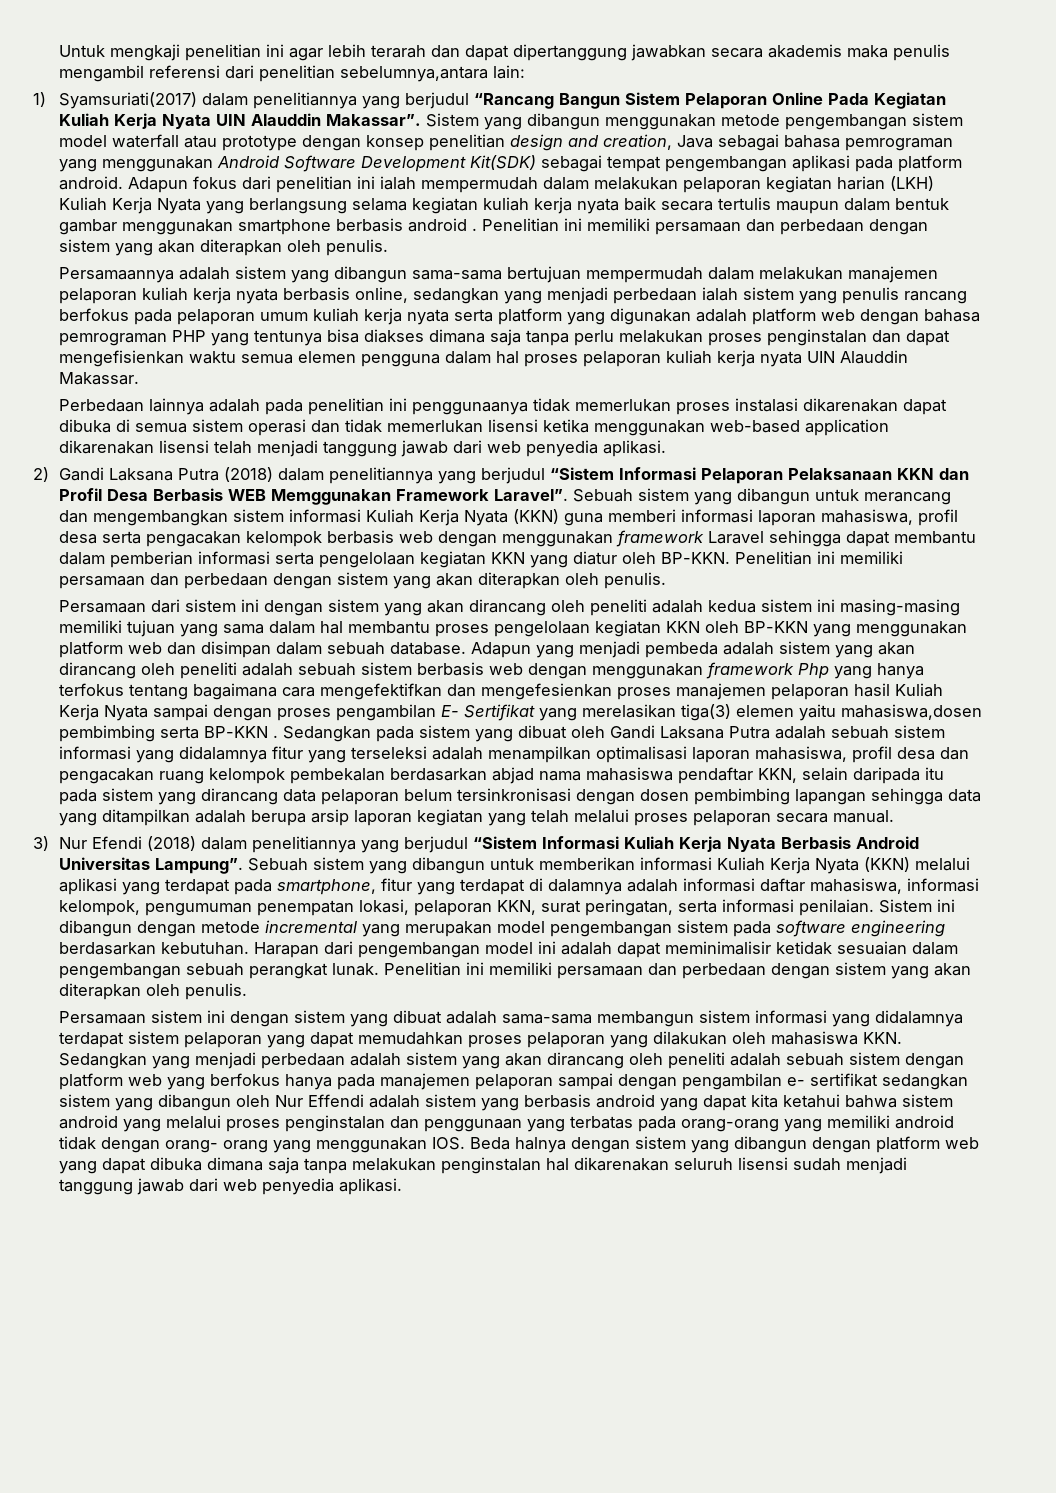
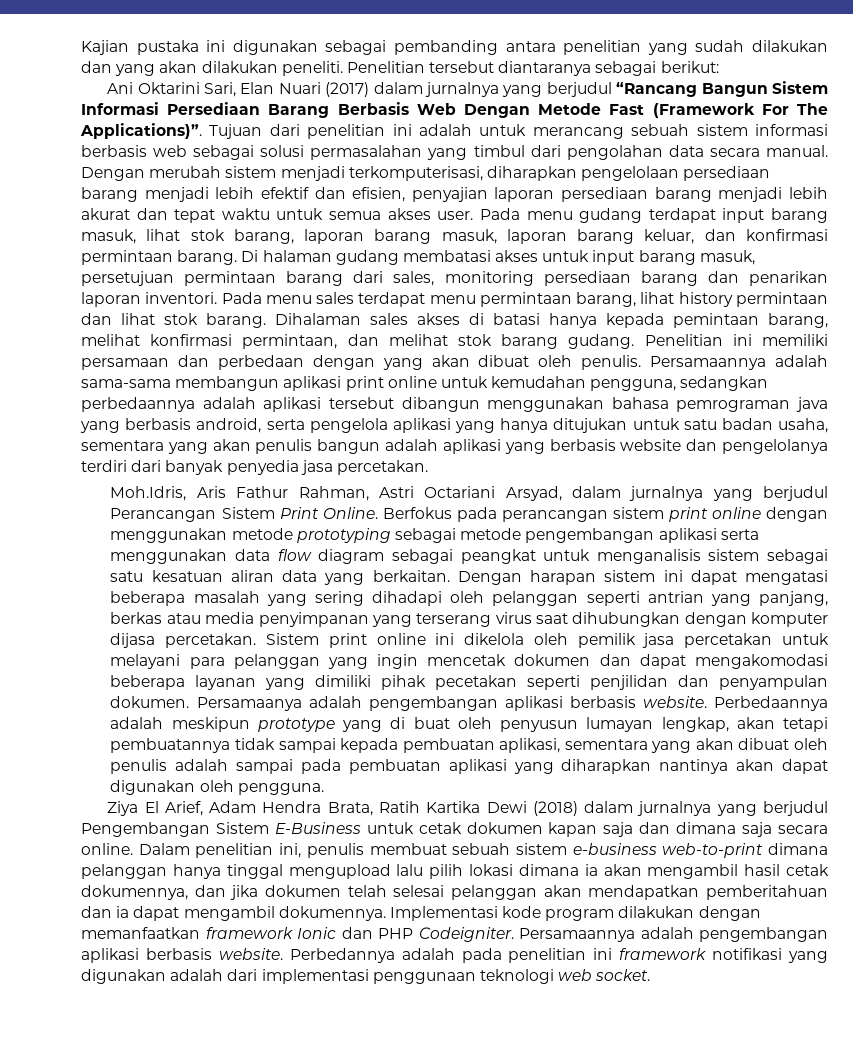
[58,44,950,61] [58,65,525,82] [33,92,357,109] Untuk mengkaji penelitian ini agar lebih terarah dan dapat dipertanggung jawabkan secara akademis maka penulis mengambil referensi dari penelitian sebelumnya,antara lain: // 1) Syamsuriati(2017) dalam penelitiannya -> [81,40,829,55] [81,61,719,76] [107,82,500,97] Kajian pustaka ini digunakan sebagai pembanding antara penelitian yang sudah dilakukan dan yang akan dilakukan peneliti. Penelitian tersebut diantaranya sebagai berikut: // Ani Oktarini Sari, Elan Nuari (2017) dalam jurnalnya
[684,92,946,109] [58,113,963,130] [58,134,953,151] [58,155,962,172] [58,176,934,193] [58,197,949,214] [58,218,928,235] [58,239,388,256] [58,266,938,283] [58,287,967,304] [58,308,980,325] [58,329,950,346] [58,350,908,367] [58,372,139,385] [58,398,947,415] [58,419,889,436] [58,440,666,457] [33,467,969,484] [58,488,951,505] [58,509,958,526] [58,530,976,547] [58,551,903,568] [58,572,666,589] [58,599,960,616] [58,620,967,637] [58,641,915,658] [58,662,924,679] [58,683,943,700] [58,704,982,721] [58,725,945,742] [58,746,969,763] [58,767,944,784] [58,788,981,805] [58,809,894,826] [33,836,919,853] [58,857,970,874] [58,878,979,895] [58,899,955,916] [58,920,945,937] [58,941,958,958] [58,962,971,979] [58,983,247,1000] [58,1010,963,1027] [58,1031,902,1048] [58,1052,964,1069] [58,1073,968,1090] [58,1094,953,1111] [58,1115,954,1132] [58,1136,979,1153] [58,1157,907,1174] [58,1178,402,1195] Pelaporan Online Pada Kegiatan Kuliah Kerja Nyata UIN Alauddin Makassar”. Sistem yang dibangun menggunakan metode pengembangan sistem model waterfall atau prototype dengan konsep penelitian design and creation, Java sebagai bahasa pemrograman yang menggunakan Android Software Development Kit(SDK) sebagai tempat pengembangan aplikasi pada platform android. Adapun fokus dari penelitian ini ialah mempermudah dalam melakukan pelaporan kegiatan harian (LKH) Kuliah Kerja Nyata yang berlangsung selama kegiatan kuliah kerja nyata baik secara tertulis maupun dalam bentuk gambar menggunakan smartphone berbasis android . Penelitian ini memiliki persamaan dan perbedaan dengan sistem yang akan diterapkan oleh penulis. // Persamaannya adalah sistem yang dibangun sama-sama bertujuan mempermudah dalam melakukan manajemen pelaporan kuliah kerja nyata berbasis online, sedangkan yang menjadi perbedaan ialah sistem yang penulis rancang berfokus pada pelaporan umum kuliah kerja nyata serta platform yang digunakan adalah platform web dengan bahasa pemrograman PHP yang tentunya bisa diakses dimana saja tanpa perlu melakukan proses penginstalan dan dapat mengefisienkan waktu semua elemen pengguna dalam hal proses pelaporan kuliah kerja nyata UIN Alauddin Makassar. // Perbedaan lainnya adalah pada penelitian ini penggunaanya tidak memerlukan proses instalasi dikarenakan dapat dibuka di semua sistem operasi dan tidak memerlukan lisensi ketika menggunakan web-based application dikarenakan lisensi telah menjadi tanggung jawab dari web penyedia aplikasi. // 2) Gandi Laksana Putra (2018) dalam penelitiannya yang berjudul “Sistem Informasi Pelaporan Pelaksanaan KKN dan Profil Desa Berbasis WEB Memggunakan Framework Laravel”. Sebuah sistem yang dibangun untuk merancang dan mengembangkan sistem informasi Kuliah Kerja Nyata (KKN) guna memberi informasi laporan mahasiswa, profil desa serta pengacakan kelompok berbasis web dengan menggunakan framework Laravel sehingga dapat membantu dalam pemberian informasi serta pengelolaan kegiatan KKN yang diatur oleh BP-KKN. Penelitian ini memiliki persamaan dan perbedaan dengan sistem yang akan diterapkan oleh penulis. // Persamaan dari sistem ini dengan sistem yang akan dirancang oleh peneliti adalah kedua sistem ini masing-masing memiliki tujuan yang sama dalam hal membantu proses pengelolaan kegiatan KKN oleh BP-KKN yang menggunakan platform web dan disimpan dalam sebuah database. Adapun yang menjadi pembeda adalah sistem yang akan dirancang oleh peneliti adalah sebuah sistem berbasis web dengan menggunakan framework Php yang hanya terfokus tentang bagaimana cara mengefektifkan dan mengefesienkan proses manajemen pelaporan hasil Kuliah Kerja Nyata sampai dengan proses pengambilan E- Sertifikat yang merelasikan tiga(3) elemen yaitu mahasiswa,dosen pembimbing serta BP-KKN . Sedangkan pada sistem yang dibuat oleh Gandi Laksana Putra adalah sebuah sistem informasi yang didalamnya fitur yang terseleksi adalah menampilkan optimalisasi laporan mahasiswa, profil desa dan pengacakan ruang kelompok pembekalan berdasarkan abjad nama mahasiswa pendaftar KKN, selain daripada itu pada sistem yang dirancang data pelaporan belum tersinkronisasi dengan dosen pembimbing lapangan sehingga data yang ditampilkan adalah berupa arsip laporan kegiatan yang telah melalui proses pelaporan secara manual. // 3) Nur Efendi (2018) dalam penelitiannya yang berjudul “Sistem Informasi Kuliah Kerja Nyata Berbasis Android Universitas Lampung”. Sebuah sistem yang dibangun untuk memberikan informasi Kuliah Kerja Nyata (KKN) melalui aplikasi yang terdapat pada smartphone, fitur yang terdapat di dalamnya adalah informasi daftar mahasiswa, informasi kelompok, pengumuman penempatan lokasi, pelaporan KKN, surat peringatan, serta informasi penilaian. Sistem ini dibangun dengan metode incremental yang merupakan model pengembangan sistem pada software engineering berdasarkan kebutuhan. Harapan dari pengembangan model ini adalah dapat meminimalisir ketidak sesuaian dalam pengembangan sebuah perangkat lunak. Penelitian ini memiliki persamaan dan perbedaan dengan sistem yang akan diterapkan oleh penulis. // Persamaan sistem ini dengan sistem yang dibuat adalah sama-sama membangun sistem informasi yang didalamnya terdapat sistem pelaporan yang dapat memudahkan proses pelaporan yang dilakukan oleh mahasiswa KKN. Sedangkan yang menjadi perbedaan adalah sistem yang akan dirancang oleh peneliti adalah sebuah sistem dengan platform web yang berfokus hanya pada manajemen pelaporan sampai dengan pengambilan e- sertifikat sedangkan sistem yang dibangun oleh Nur Effendi adalah sistem yang berbasis android yang dapat kita ketahui bahwa sistem android yang melalui proses penginstalan dan penggunaan yang terbatas pada orang-orang yang memiliki android tidak dengan orang- orang yang menggunakan IOS. Beda halnya dengan sistem yang dibangun dengan platform web yang dapat dibuka dimana saja tanpa melakukan penginstalan hal dikarenakan seluruh lisensi sudah menjadi tanggung jawab dari web penyedia aplikasi. -> [81,102,829,118] [80,123,828,139] [81,145,828,160] [81,166,771,181] [81,187,828,202] [81,208,829,223] [81,229,828,244] [81,250,755,265] [81,271,828,286] [81,292,828,307] [81,313,828,328] [81,334,828,349] [81,355,828,370] [81,376,769,391] [81,397,828,412] [80,418,828,433] [81,439,828,454] [81,460,428,475] [110,486,828,501] [110,507,829,522] [110,528,759,543] [110,549,829,564] [110,570,828,585] [110,591,828,606] [110,612,828,627] [110,633,830,648] [110,654,828,669] [110,675,828,690] [110,696,828,711] [110,717,828,732] [110,738,829,753] [110,759,828,774] [110,780,324,795] [107,801,829,816] [81,822,828,837] [81,843,828,858] [81,864,829,879] [81,885,829,900] [81,906,761,921] [81,927,828,942] [81,948,828,963] [81,969,651,984] Informasi Persediaan Barang Berbasis Web Dengan Metode Fast (Framework For The Applications)”. Tujuan dari penelitian ini adalah untuk merancang sebuah sistem informasi berbasis web sebagai solusi permasalahan yang timbul dari pengolahan data secara manual. Dengan merubah sistem menjadi terkomputerisasi, diharapkan pengelolaan persediaan barang menjadi lebih efektif dan efisien, penyajian laporan persediaan barang menjadi lebih akurat dan tepat waktu untuk semua akses user. Pada menu gudang terdapat input barang masuk, lihat stok barang, laporan barang masuk, laporan barang keluar, dan konfirmasi permintaan barang. Di halaman gudang membatasi akses untuk input barang masuk, persetujuan permintaan barang dari sales, monitoring persediaan barang dan penarikan laporan inventori. Pada menu sales terdapat menu permintaan barang, lihat history permintaan dan lihat stok barang. Dihalaman sales akses di batasi hanya kepada pemintaan barang, melihat konfirmasi permintaan, dan melihat stok barang gudang. Penelitian ini memiliki persamaan dan perbedaan dengan yang akan dibuat oleh penulis. Persamaannya adalah sama-sama membangun aplikasi print online untuk kemudahan pengguna, sedangkan perbedaannya adalah aplikasi tersebut dibangun menggunakan bahasa pemrograman java yang berbasis android, serta pengelola aplikasi yang hanya ditujukan untuk satu badan usaha, sementara yang akan penulis bangun adalah aplikasi yang berbasis website dan pengelolanya terdiri dari banyak penyedia jasa percetakan. // Moh.Idris, Aris Fathur Rahman, Astri Octariani Arsyad, dalam jurnalnya yang berjudul Perancangan Sistem Print Online. Berfokus pada perancangan sistem print online dengan menggunakan metode prototyping sebagai metode pengembangan aplikasi serta menggunakan data flow diagram sebagai peangkat untuk menganalisis sistem sebagai satu kesatuan aliran data yang berkaitan. Dengan harapan sistem ini dapat mengatasi beberapa masalah yang sering dihadapi oleh pelanggan seperti antrian yang panjang, berkas atau media penyimpanan yang terserang virus saat dihubungkan dengan komputer dijasa percetakan. Sistem print online ini dikelola oleh pemilik jasa percetakan untuk melayani para pelanggan yang ingin mencetak dokumen dan dapat mengakomodasi beberapa layanan yang dimiliki pihak pecetakan seperti penjilidan dan penyampulan dokumen. Persamaanya adalah pengembangan aplikasi berbasis website. Perbedaannya adalah meskipun prototype yang di buat oleh penyusun lumayan lengkap, akan tetapi pembuatannya tidak sampai kepada pembuatan aplikasi, sementara yang akan dibuat oleh penulis adalah sampai pada pembuatan aplikasi yang diharapkan nantinya akan dapat digunakan oleh pengguna. // Ziya El Arief, Adam Hendra Brata, Ratih Kartika Dewi (2018) dalam jurnalnya yang berjudul Pengembangan Sistem E-Business untuk cetak dokumen kapan saja dan dimana saja secara online. Dalam penelitian ini, penulis membuat sebuah sistem e-business web-to-print dimana pelanggan hanya tinggal mengupload lalu pilih lokasi dimana ia akan mengambil hasil cetak dokumennya, dan jika dokumen telah selesai pelanggan akan mendapatkan pemberitahuan dan ia dapat mengambil dokumennya. Implementasi kode program dilakukan dengan memanfaatkan framework Ionic dan PHP Codeigniter. Persamaannya adalah pengembangan aplikasi berbasis website. Perbedannya adalah pada penelitian ini framework notifikasi yang digunakan adalah dari implementasi penggunaan teknologi web socket.

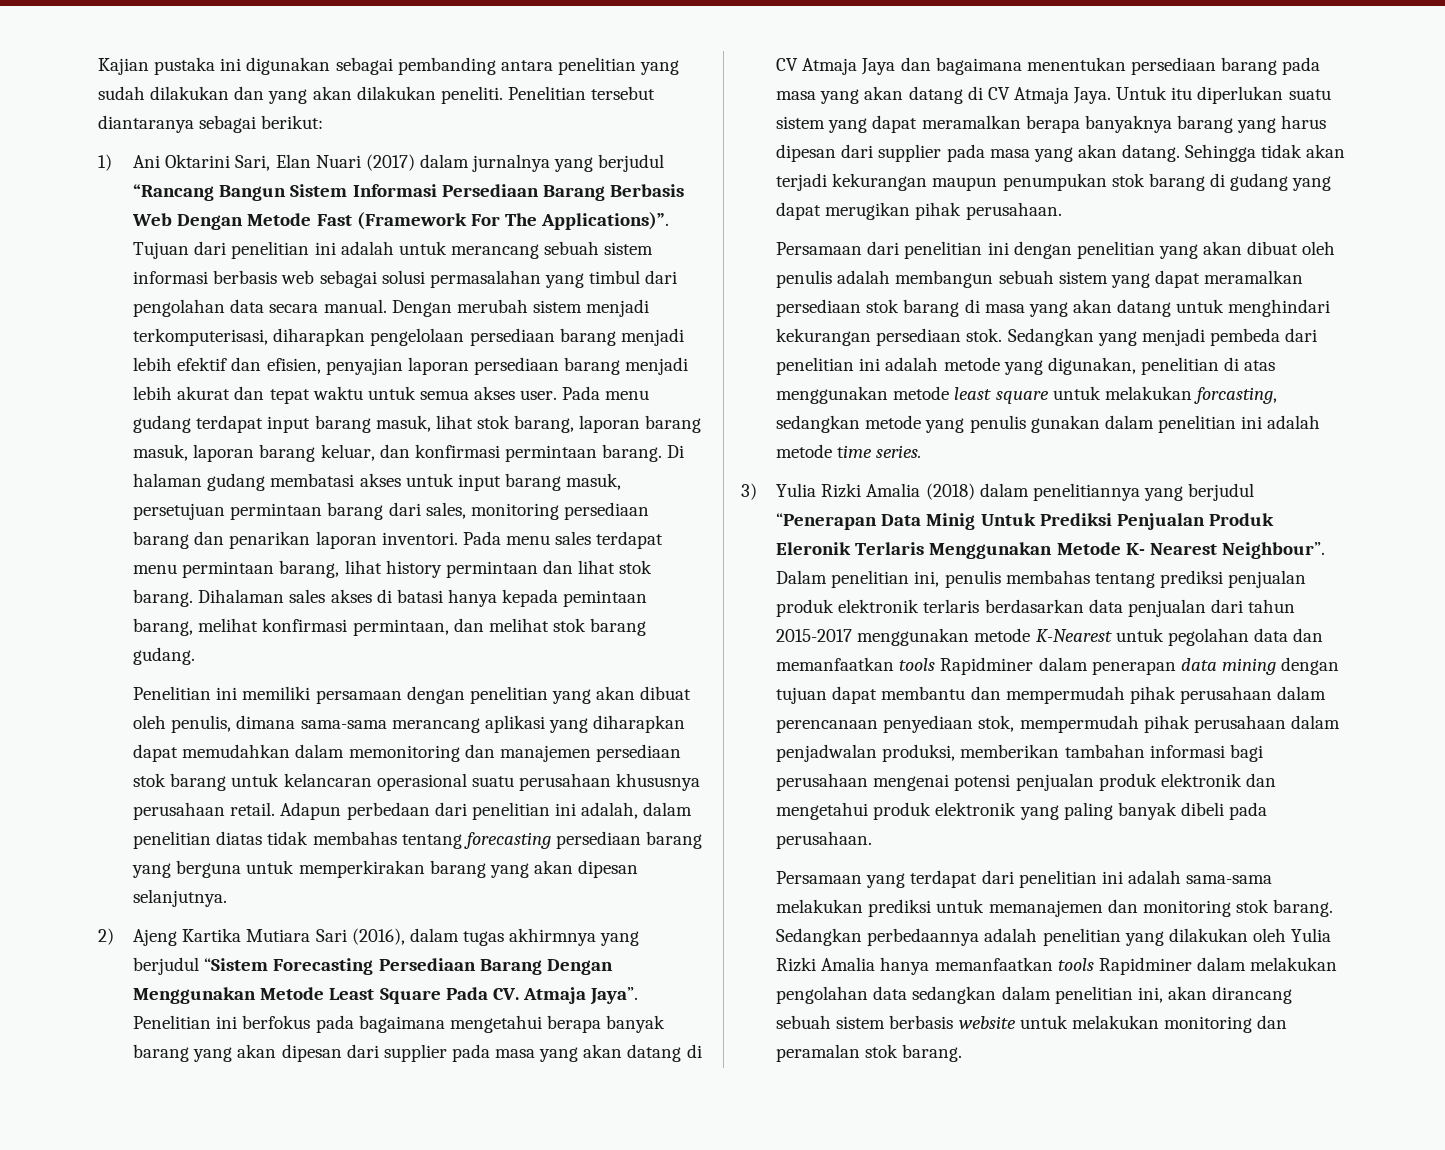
(719, 67) none -> [98,154,112,171] 1)
(635, 341) none -> (196, 656) //
[177,355,828,370] [81,376,769,391] [81,397,828,412] [80,418,828,433] [81,439,828,454] [81,460,428,475] [110,486,828,501] [110,507,829,522] [110,528,759,543] [110,549,829,564] [110,570,828,585] [110,591,828,606] [110,612,828,627] [110,633,830,648] [110,654,828,669] [110,675,828,690] [110,696,828,711] [110,717,828,732] [110,738,648,753] dan perbedaan dengan yang akan dibuat oleh penulis. Persamaannya adalah sama-sama membangun aplikasi print online untuk kemudahan pengguna, sedangkan perbedaannya adalah aplikasi tersebut dibangun menggunakan bahasa pemrograman java yang berbasis android, serta pengelola aplikasi yang hanya ditujukan untuk satu badan usaha, sementara yang akan penulis bangun adalah aplikasi yang berbasis website dan pengelolanya terdiri dari banyak penyedia jasa percetakan. // Moh.Idris, Aris Fathur Rahman, Astri Octariani Arsyad, dalam jurnalnya yang berjudul Perancangan Sistem Print Online. Berfokus pada perancangan sistem print online dengan menggunakan metode prototyping sebagai metode pengembangan aplikasi serta menggunakan data flow diagram sebagai peangkat untuk menganalisis sistem sebagai satu kesatuan aliran data yang berkaitan. Dengan harapan sistem ini dapat mengatasi beberapa masalah yang sering dihadapi oleh pelanggan seperti antrian yang panjang, berkas atau media penyimpanan yang terserang virus saat dihubungkan dengan komputer dijasa percetakan. Sistem print online ini dikelola oleh pemilik jasa percetakan untuk melayani para pelanggan yang ingin mencetak dokumen dan dapat mengakomodasi beberapa layanan yang dimiliki pihak pecetakan seperti penjilidan dan penyampulan dokumen. Persamaanya adalah pengembangan aplikasi berbasis website. Perbedaannya adalah meskipun prototype yang di buat oleh penyusun lumayan lengkap, akan tetapi pembuatannya tidak sampai kepada pembuatan aplikasi, sementara -> [406,686,692,704] [133,715,686,733] [133,744,681,762] [133,773,701,791] [133,802,693,820] [133,831,703,849] [132,860,639,878] [133,889,228,907] [98,928,640,946] [133,957,613,975] [133,987,639,1005] [133,1015,666,1033] [133,1044,702,1062] [776,57,1321,75] [776,86,1331,104] [776,115,1327,133] [776,144,1346,162] [776,173,1332,191] [776,202,1062,220] [776,241,1155,259] dengan penelitian yang akan dibuat oleh penulis, dimana sama-sama merancang aplikasi yang diharapkan dapat memudahkan dalam memonitoring dan manajemen persediaan stok barang untuk kelancaran operasional suatu perusahaan khususnya perusahaan retail. Adapun perbedaan dari penelitian ini adalah, dalam penelitian diatas tidak membahas tentang forecasting persediaan barang yang berguna untuk memperkirakan barang yang akan dipesan selanjutnya. // 2) Ajeng Kartika Mutiara Sari (2016), dalam tugas akhirmnya yang berjudul “Sistem Forecasting Persediaan Barang Dengan Menggunakan Metode Least Square Pada CV. Atmaja Jaya”. Penelitian ini berfokus pada bagaimana mengetahui berapa banyak barang yang akan dipesan dari supplier pada masa yang akan datang di CV Atmaja Jaya dan bagaimana menentukan persediaan barang pada masa yang akan datang di CV Atmaja Jaya. Untuk itu diperlukan suatu sistem yang dapat meramalkan berapa banyaknya barang yang harus dipesan dari supplier pada masa yang akan datang. Sehingga tidak akan terjadi kekurangan maupun penumpukan stok barang di gudang yang dapat merugikan pihak perusahaan. // Persamaan dari penelitian ini dengan penelitian
[236,759,828,774] [110,780,324,795] [107,801,527,816] sampai pada pembuatan aplikasi yang diharapkan nantinya akan dapat digunakan oleh pengguna. // Ziya El Arief, Adam Hendra Brata, Ratih Kartika Dewi -> [895,270,1304,288] [776,299,1331,317] [776,328,1318,346] [776,357,1276,375] [776,386,1277,404] [776,415,1321,433] [776,444,922,458] [741,483,921,500] membangun sebuah sistem yang dapat meramalkan persediaan stok barang di masa yang akan datang untuk menghindari kekurangan persediaan stok. Sedangkan yang menjadi pembeda dari penelitian ini adalah metode yang digunakan, penelitian di atas menggunakan metode least square untuk melakukan forcasting, sedangkan metode yang penulis gunakan dalam penelitian ini adalah metode time series. // 3) Yulia Rizki Amalia
[637,801,829,816] [81,822,828,837] [81,843,828,858] [81,864,829,879] [81,885,829,900] [81,906,761,921] [81,927,828,942] [81,948,828,963] [81,969,651,984] jurnalnya yang berjudul Pengembangan Sistem E-Business untuk cetak dokumen kapan saja dan dimana saja secara online. Dalam penelitian ini, penulis membuat sebuah sistem e-business web-to-print dimana pelanggan hanya tinggal mengupload lalu pilih lokasi dimana ia akan mengambil hasil cetak dokumennya, dan jika dokumen telah selesai pelanggan akan mendapatkan pemberitahuan dan ia dapat mengambil dokumennya. Implementasi kode program dilakukan dengan memanfaatkan framework Ionic dan PHP Codeigniter. Persamaannya adalah pengembangan aplikasi berbasis website. Perbedannya adalah pada penelitian ini framework notifikasi yang digunakan adalah dari implementasi penggunaan teknologi web socket. -> [1032,483,1255,501] [776,513,1274,530] [776,542,1325,559] [776,570,1307,588] [776,599,1296,617] [776,628,1324,646] [776,657,1340,675] [776,686,1327,704] [776,715,1340,733] [776,744,1263,762] [776,773,1276,791] [776,802,1268,820] [776,831,873,849] [776,870,1273,888] [776,899,1334,917] [776,928,1332,946] [776,957,1338,975] [776,986,1293,1004] [776,1015,1288,1033] [776,1044,963,1062] penelitiannya yang berjudul “Penerapan Data Minig Untuk Prediksi Penjualan Produk Eleronik Terlaris Menggunakan Metode K- Nearest Neighbour”. Dalam penelitian ini, penulis membahas tentang prediksi penjualan produk elektronik terlaris berdasarkan data penjualan dari tahun 2015-2017 menggunakan metode K-Nearest untuk pegolahan data dan memanfaatkan tools Rapidminer dalam penerapan data mining dengan tujuan dapat membantu dan mempermudah pihak perusahaan dalam perencanaan penyediaan stok, mempermudah pihak perusahaan dalam penjadwalan produksi, memberikan tambahan informasi bagi perusahaan mengenai potensi penjualan produk elektronik dan mengetahui produk elektronik yang paling banyak dibeli pada perusahaan. // Persamaan yang terdapat dari penelitian ini adalah sama-sama melakukan prediksi untuk memanajemen dan monitoring stok barang. Sedangkan perbedaannya adalah penelitian yang dilakukan oleh Yulia Rizki Amalia hanya memanfaatkan tools Rapidminer dalam melakukan pengolahan data sedangkan dalam penelitian ini, akan dirancang sebuah sistem berbasis website untuk melakukan monitoring dan peramalan stok barang.

